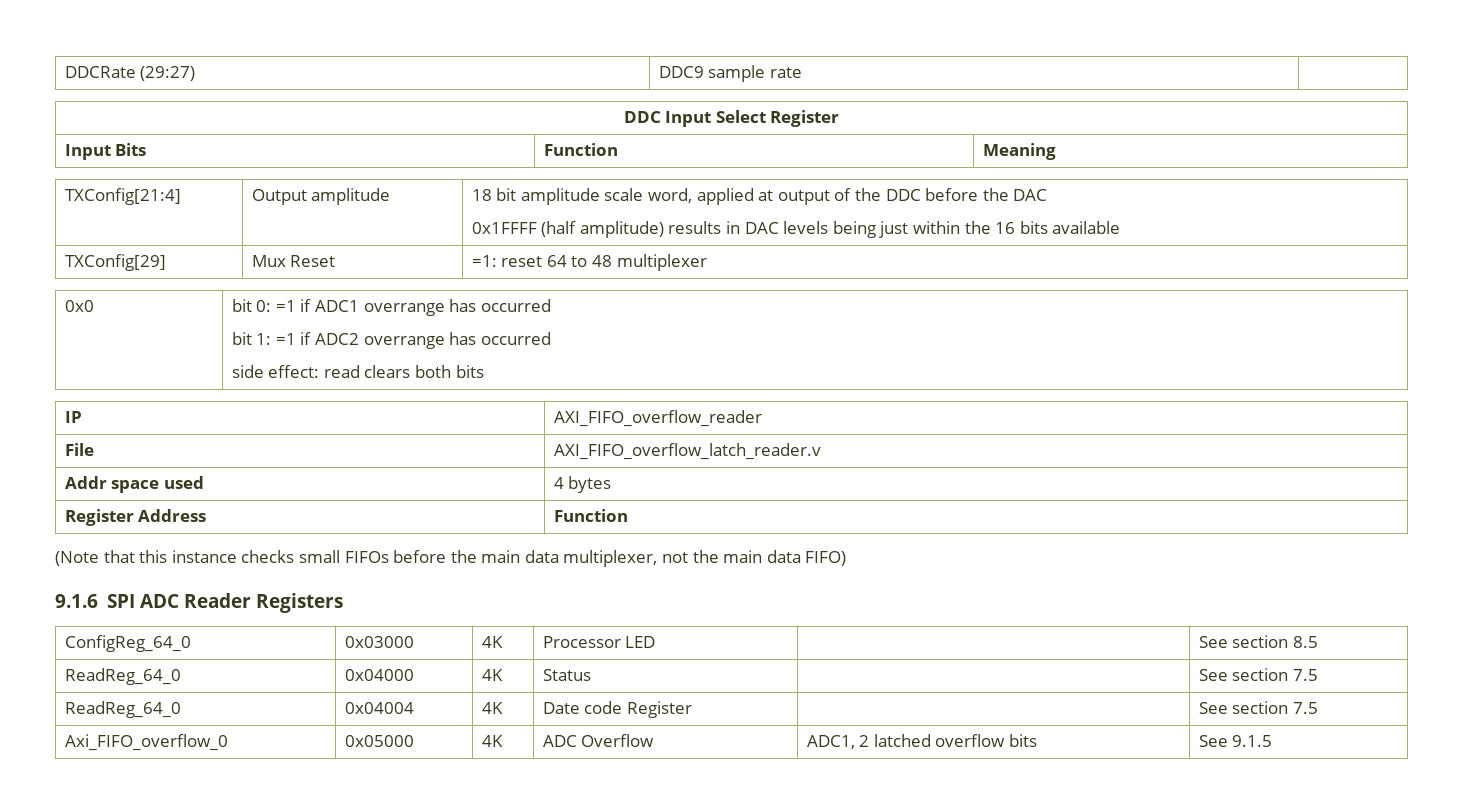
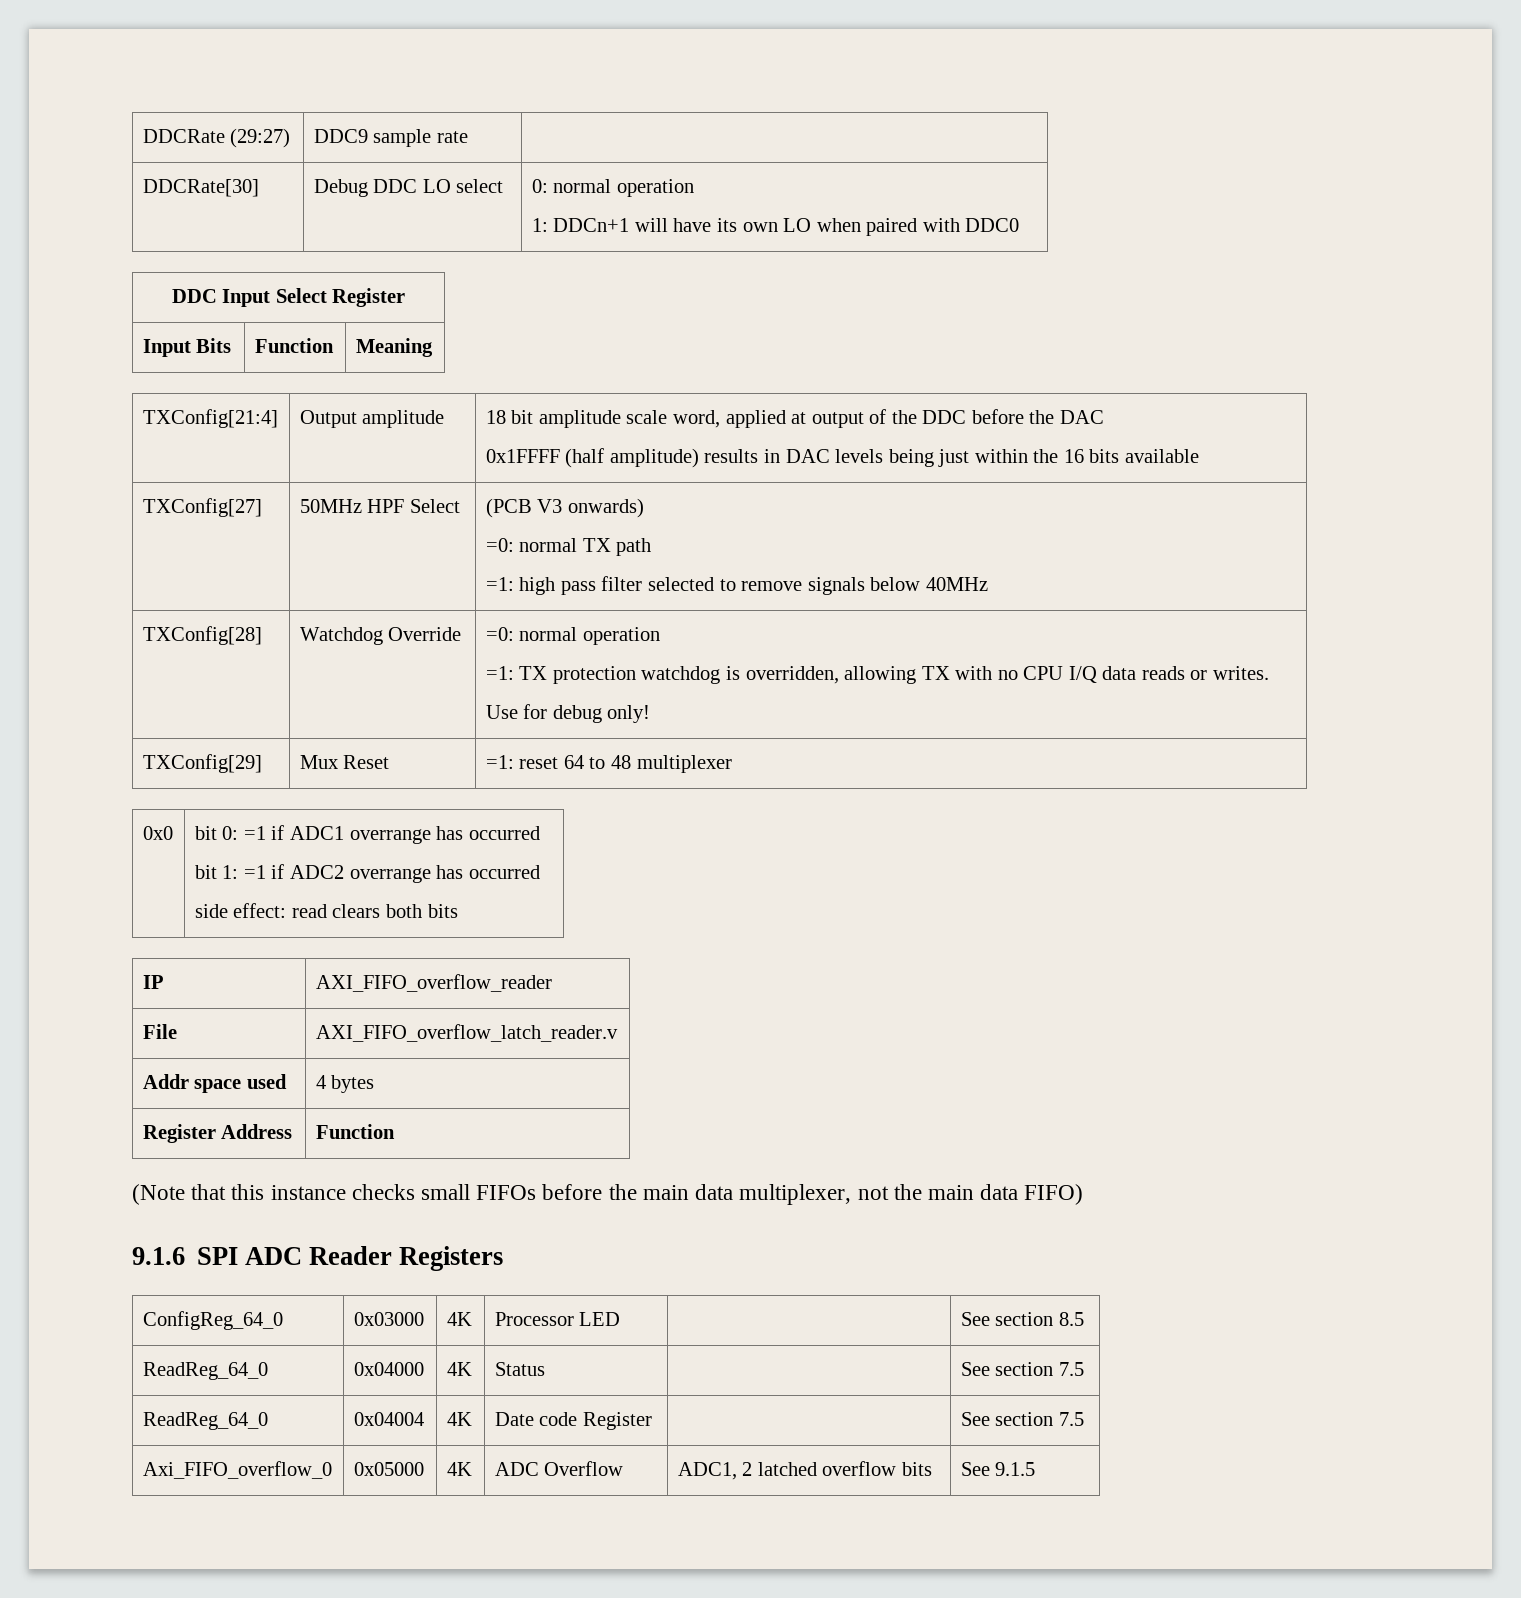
(802, 72) none -> [142,179,259,197] [313,179,504,197] [531,179,694,197] [531,218,1020,236] // DDCRate[30] | Debug DDC LO select | 0: normal operation // 1: DDCn+1 will have its own LO when paired with DDC0
(1121, 227) none -> [142,498,262,517] [299,499,460,513] [485,498,644,518] [485,538,652,556] [485,576,988,595] [142,626,262,645] [299,627,462,645] [485,627,660,645] [485,666,1269,684] [485,704,651,723] // TXConfig[27] | 50MHz HPF Select | (PCB V3 onwards) // =0: normal TX path // =1: high pass filter selected to remove signals below 40MHz // TXConfig[28] | Watchdog Override | =0: normal operation // =1: TX protection watchdog is overridden, allowing TX with no CPU I/Q data reads or writes. // Use for debug only!

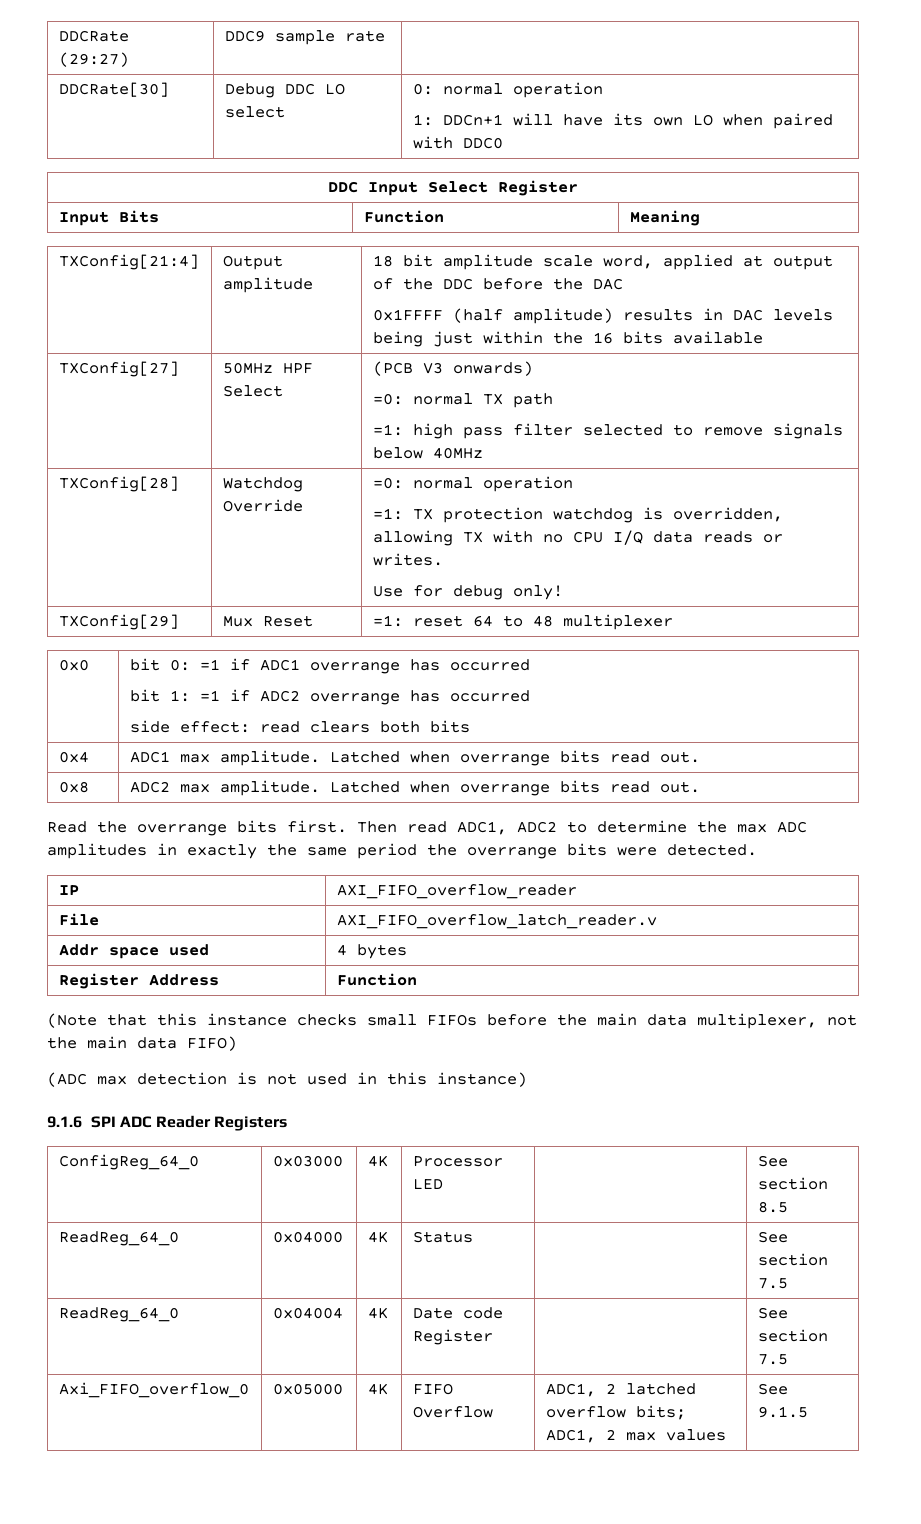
(458, 911) none -> [58,751,89,763] [129,750,700,766] [58,781,89,793] [129,780,700,796] [47,820,807,836] [47,843,757,859] // 0x4 | ADC1 max amplitude. Latched when overrange bits read out. // 0x8 | ADC2 max amplitude. Latched when overrange bits read out. // Read the overrange bits first. Then read ADC1, ADC2 to determine the max ADC amplitudes in exactly the same period the overrange bits were detected.
(1084, 1194) none -> [47,1072,527,1087] // (ADC max detection is not used in this instance)
[494,1462,539,1476] ADC -> [412,1383,453,1395] FIFO
[902,1462,933,1476] bits -> [635,1405,686,1420] [545,1429,726,1443] bits; ADC1, 2 max values

